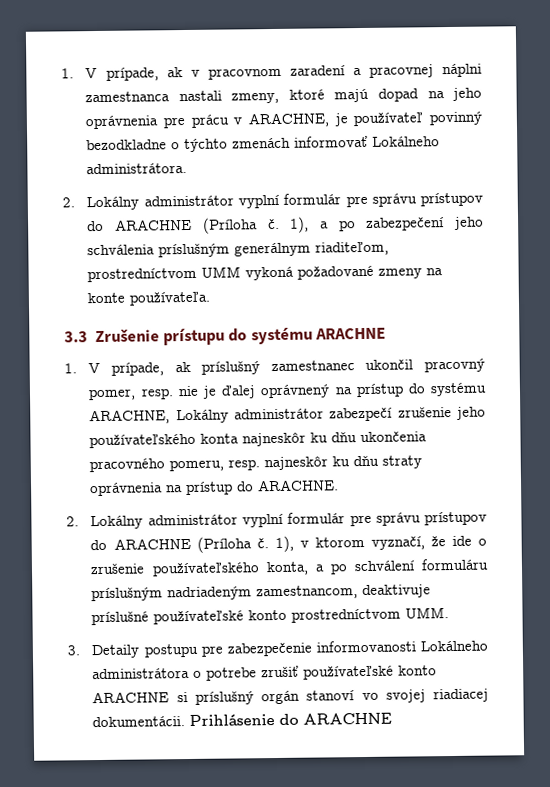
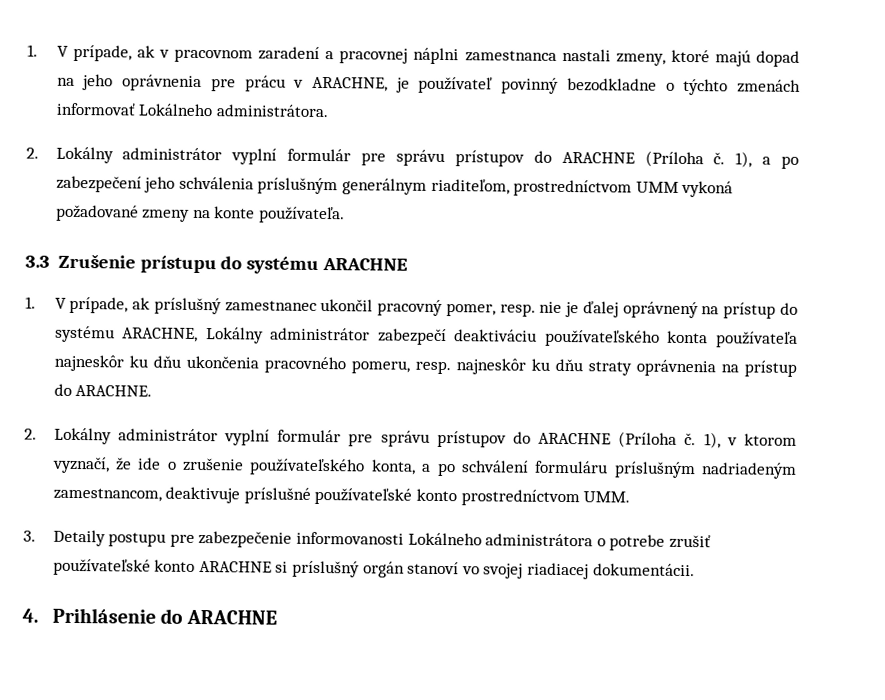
[397,406,486,420] zrušenie jeho -> [454,329,538,342] deaktiváciu
(240, 438) none -> [716,331,798,348] používateľa
(186, 722) none -> [22,608,39,623] // 4.

